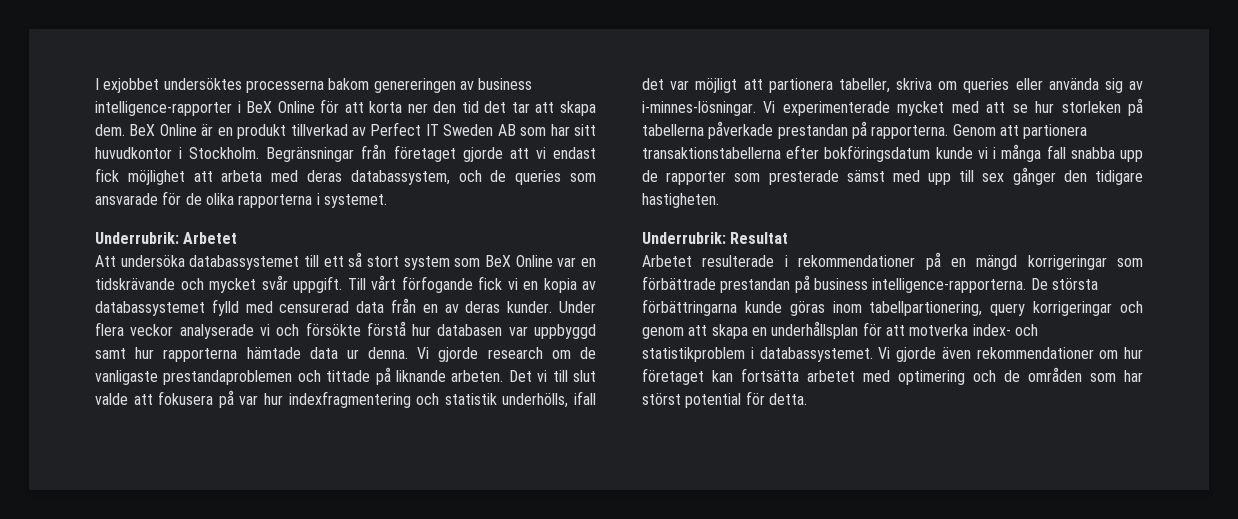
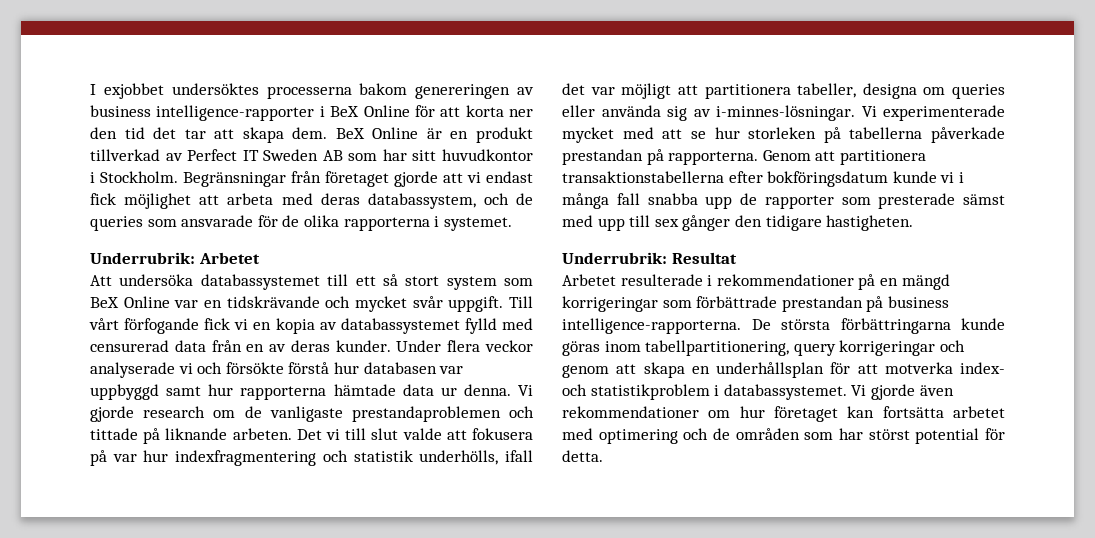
[768,78,932,93] partionera tabeller, skriva -> [704,83,917,99] partitionera tabeller, designa
[1023,124,1088,139] partionera -> [839,150,926,165] partitionera
[869,301,983,316] tabellpartionering, -> [645,340,790,356] tabellpartitionering,

